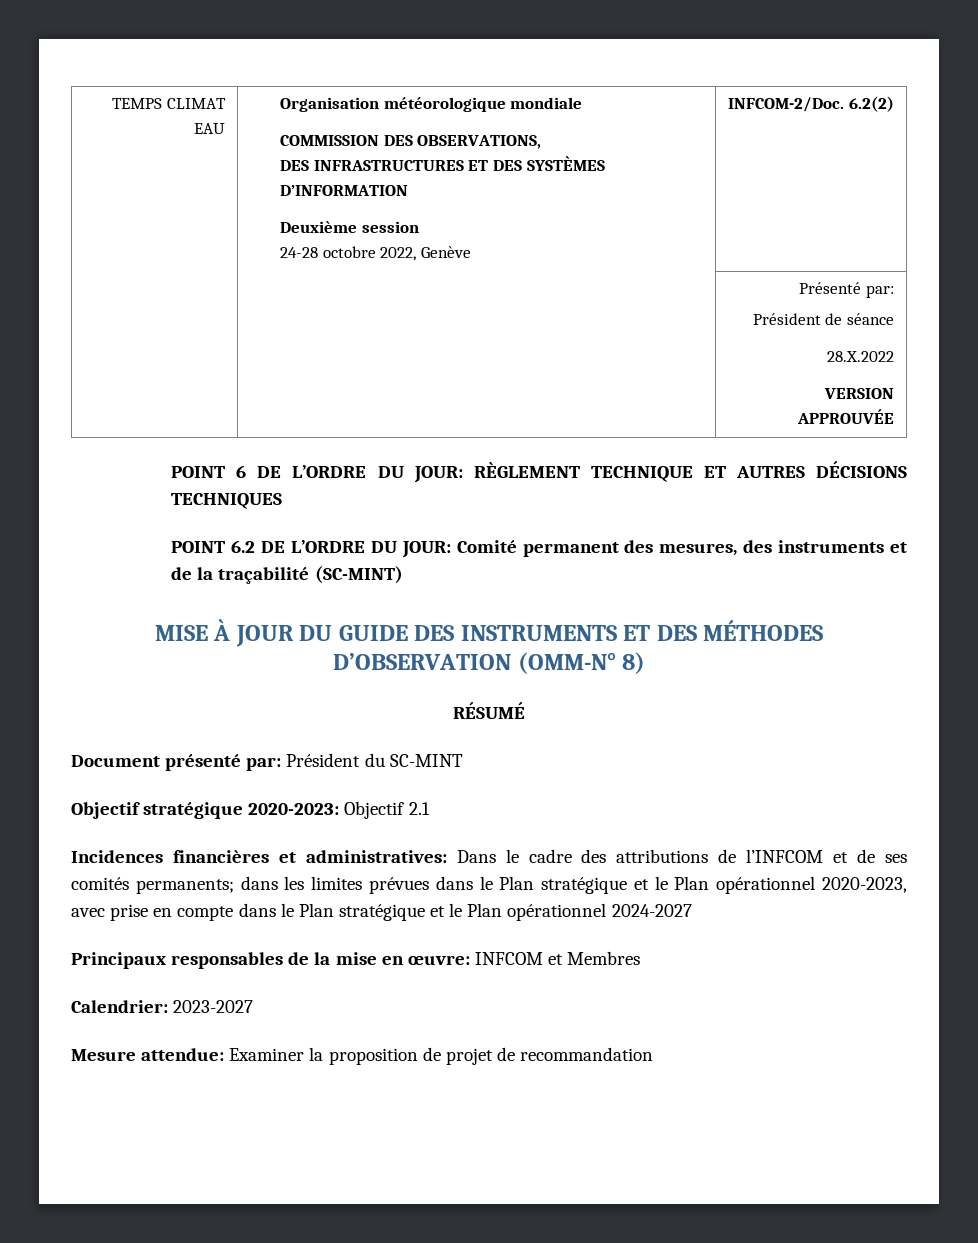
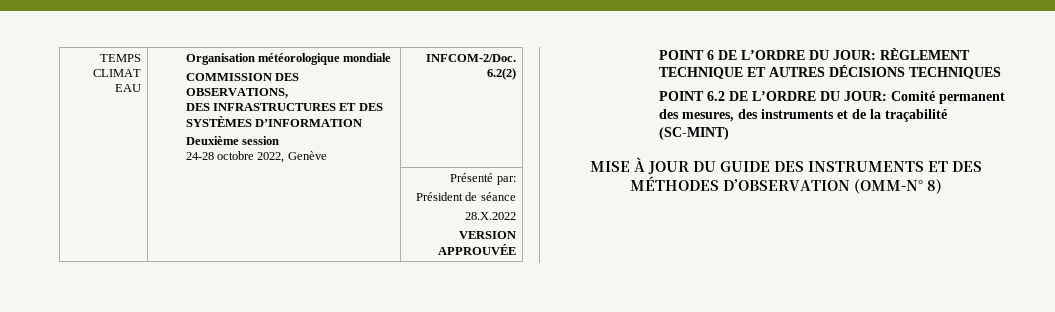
[453,702,525,719] [71,753,463,771] [71,801,430,819] [71,849,907,863] [71,876,908,894] [71,903,692,921] [71,951,641,969] [71,1000,254,1013] [71,1047,654,1065] // RÉSUMÉ // Document présenté par: Président du SC-MINT // Objectif stratégique 2020-2023: Objectif 2.1 // Incidences financières et administratives: Dans le cadre des attributions de l’INFCOM et de ses comités permanents; dans les limites prévues dans le Plan stratégique et le Plan opérationnel 2020-2023, avec prise en compte dans le Plan stratégique et le Plan opérationnel 2024-2027 // Principaux responsables de la mise en œuvre: INFCOM et Membres // Calendrier: 2023-2027 // Mesure attendue: Examiner la proposition de projet de recommandation -> (942, 186) none

